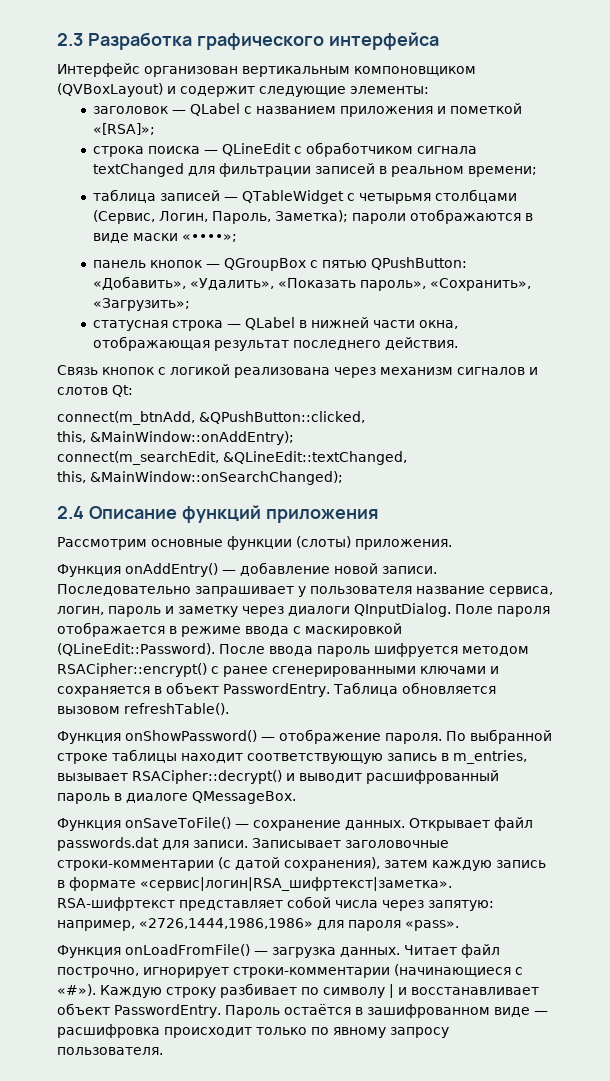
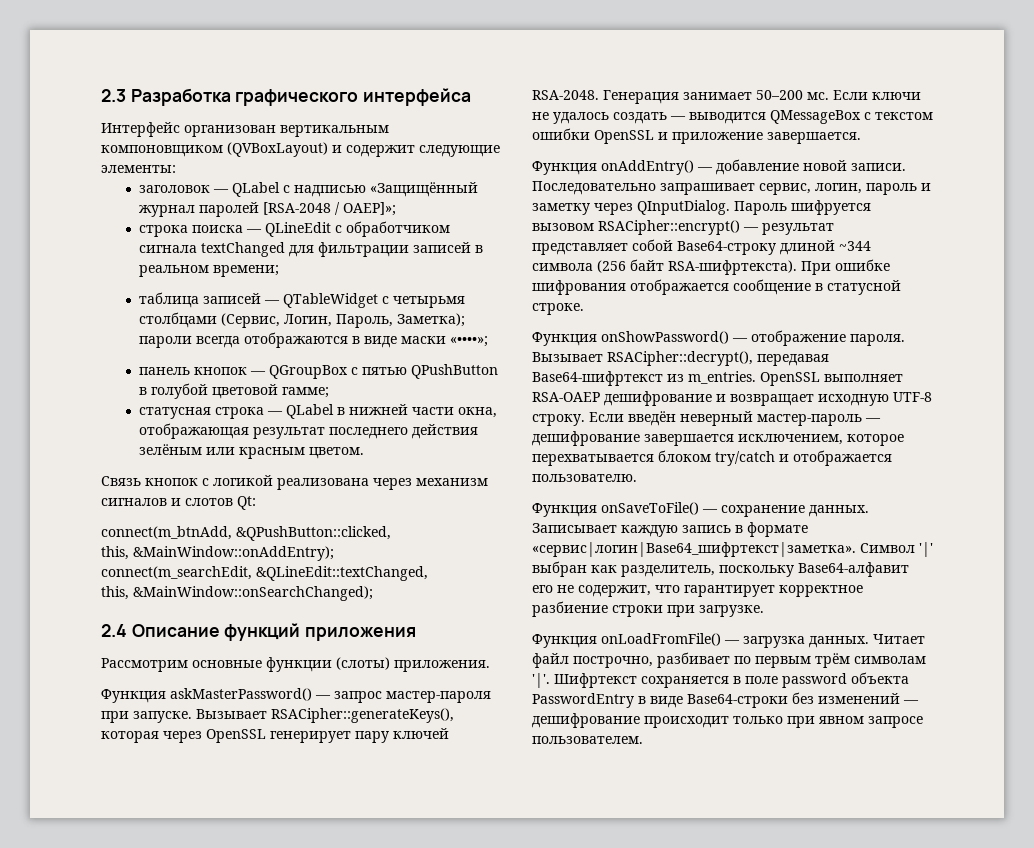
[256,103,523,117] [93,123,156,135] названием приложения и пометкой «[RSA]»; -> [293,182,478,197] [138,202,396,217] надписью «Защищённый журнал паролей [RSA-2048 / OAEP]»;
(407, 218) none -> [195,336,240,348] всегда
[371,257,468,270] [93,276,532,291] [93,298,191,311] QPushButton: «Добавить», «Удалить», «Показать пароль», «Сохранить», «Загрузить»; -> [410,364,498,379] [138,383,329,399] QPushButton в голубой цветовой гамме;
[385,337,459,350] действия. -> [411,424,478,439] [138,444,364,459] действия зелёным или красным цветом.
(452, 544) none -> [101,688,491,703] [101,708,454,723] [101,728,449,743] [532,90,921,104] [532,110,933,124] [532,128,861,144] // Функция askMasterPassword() — запрос мастер-пароля при запуске. Вызывает RSACipher::generateKeys(), которая через OpenSSL генерирует пару ключей RSA-2048. Генерация занимает 50–200 мс. Если ключи не удалось создать — выводится QMessageBox с текстом ошибки OpenSSL и приложение завершается.
[298,586,553,597] у пользователя название сервиса, -> [759,183,811,195] сервис,
[288,603,550,617] [57,622,402,637] [57,643,529,657] [57,663,499,677] [57,682,496,697] [57,703,229,715] диалоги QInputDialog. Поле пароля отображается в режиме ввода с маскировкой (QLineEdit::Password). После ввода пароль шифруется методом RSACipher::encrypt() с ранее сгенерированными ключами и сохраняется в объект PasswordEntry. Таблица обновляется вызовом refreshTable(). -> [637,200,871,215] [532,220,834,235] [532,239,871,255] [532,259,890,275] [532,279,901,295] [532,303,584,315] QInputDialog. Пароль шифруется вызовом RSACipher::encrypt() — результат представляет собой Base64-строку длиной ~344 символа (256 байт RSA-шифртекста). При ошибке шифрования отображается сообщение в статусной строке.
[446,729,552,744] [57,749,527,764] [57,770,499,784] [57,791,296,804] По выбранной строке таблицы находит соответствующую запись в m_entries, вызывает RSACipher::decrypt() и выводит расшифрованный пароль в диалоге QMessageBox. -> [532,351,829,366] [532,371,903,386] [532,391,932,406] [532,411,881,426] [532,431,904,446] [532,450,892,466] [532,474,637,482] Вызывает RSACipher::decrypt(), передавая Base64-шифртекст из m_entries. OpenSSL выполняет RSA-OAEP дешифрование и возвращает исходную UTF-8 строку. Если введён неверный мастер-пароль — дешифрование завершается исключением, которое перехватывается блоком try/catch и отображается пользователю.
[408,817,533,831] [57,837,449,851] [57,857,546,871] [57,877,452,891] [57,896,494,911] [57,918,459,931] Открывает файл passwords.dat для записи. Записывает заголовочные строки-комментарии (с датой сохранения), затем каждую запись в формате «сервис|логин|RSA_шифртекст|заметка». RSA-шифртекст представляет собой числа через запятую: например, «2726,1444,1986,1986» для пароля «pass». -> [532,522,808,537] [532,542,933,557] [532,561,909,577] [532,585,863,597] [532,601,764,617] Записывает каждую запись в формате «сервис|логин|Base64_шифртекст|заметка». Символ '|' выбран как разделитель, поскольку Base64-алфавит его не содержит, что гарантирует корректное разбиение строки при загрузке.
[143,964,523,978] [57,983,539,998] [57,1003,548,1018] [57,1024,449,1038] [57,1047,163,1055] игнорирует строки-комментарии (начинающиеся с «#»). Каждую строку разбивает по символу | и восстанавливает объект PasswordEntry. Пароль остаётся в зашифрованном виде — расшифровка происходит только по явному запросу пользователя. -> [657,652,926,668] [532,672,909,688] [532,692,919,708] [532,713,923,728] [532,736,643,744] разбивает по первым трём символам '|'. Шифртекст сохраняется в поле password объекта PasswordEntry в виде Base64-строки без изменений — дешифрование происходит только при явном запросе пользователем.

